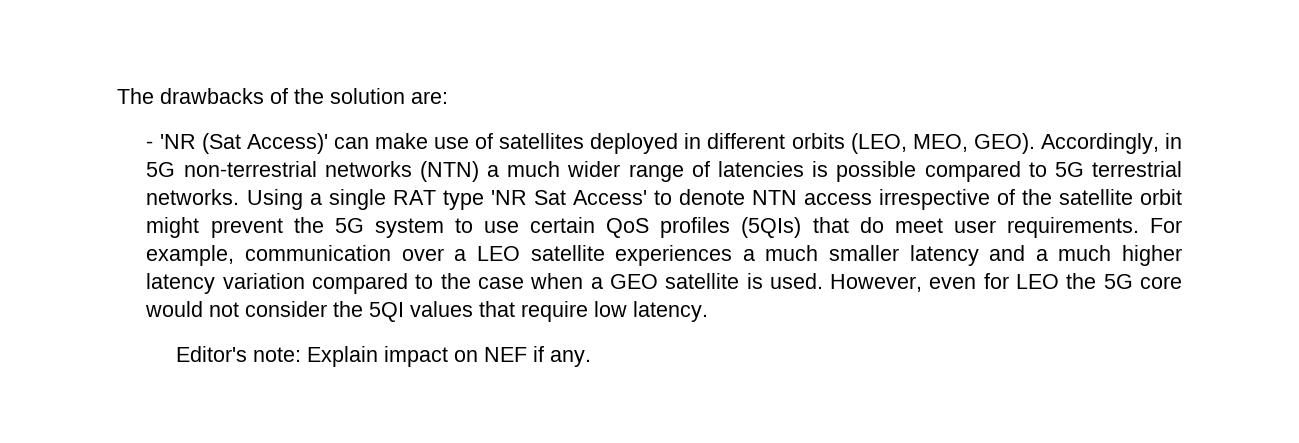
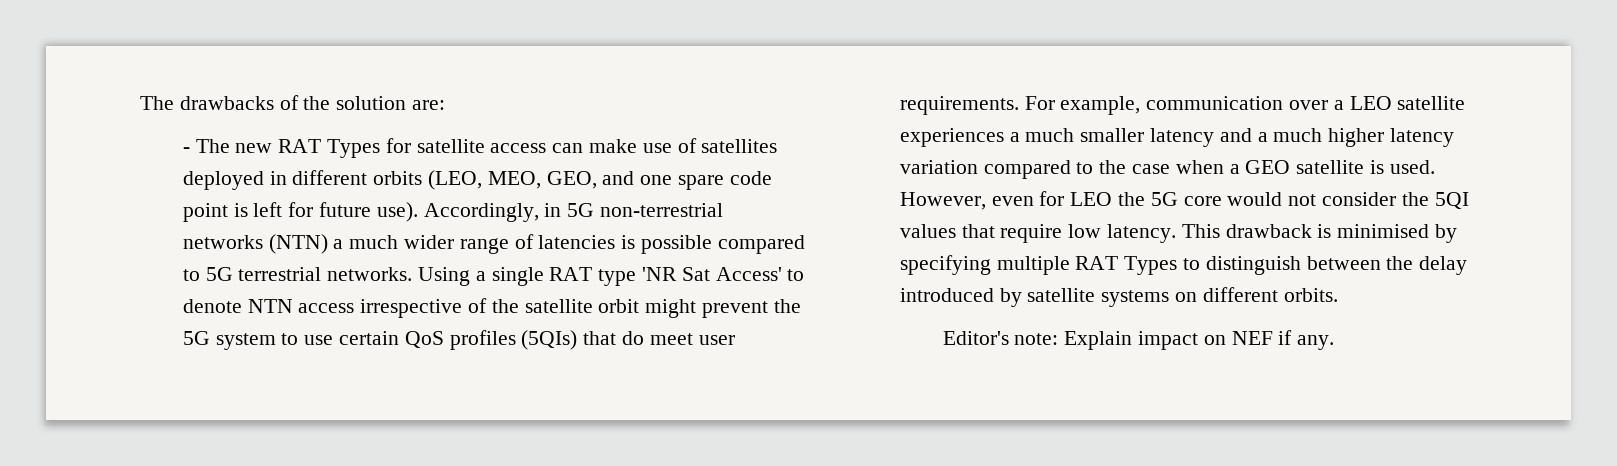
[159,133,328,154] 'NR (Sat Access)' -> [195,138,547,158] The new RAT Types for satellite access
[973,133,1035,154] GEO). -> [546,171,772,190] [182,202,418,222] GEO, and one spare code point is left for future use).
(709, 311) none -> [1181,224,1458,243] [899,255,1468,275] [899,287,1338,307] This drawback is minimised by specifying multiple RAT Types to distinguish between the delay introduced by satellite systems on different orbits.

